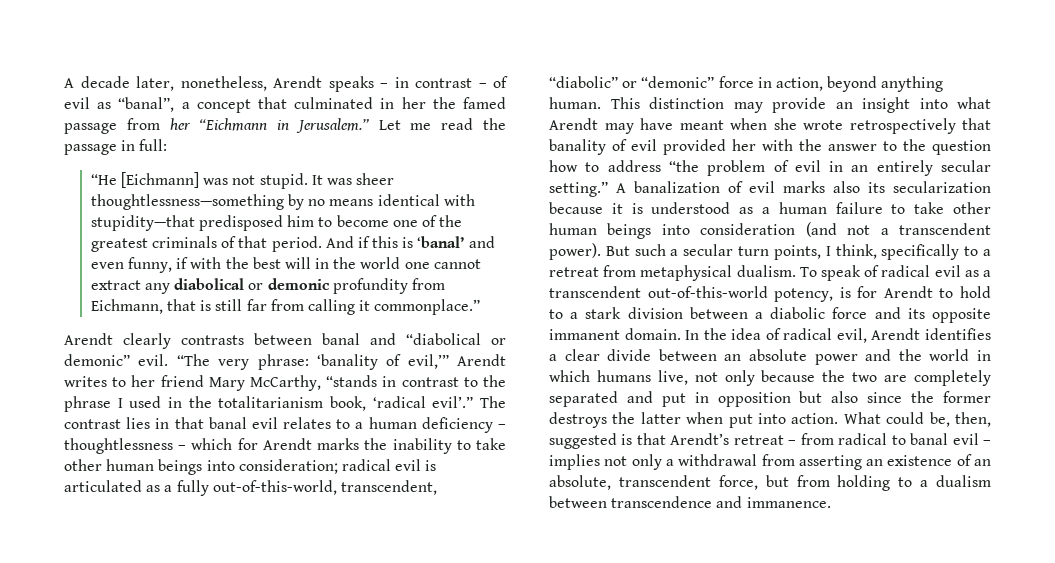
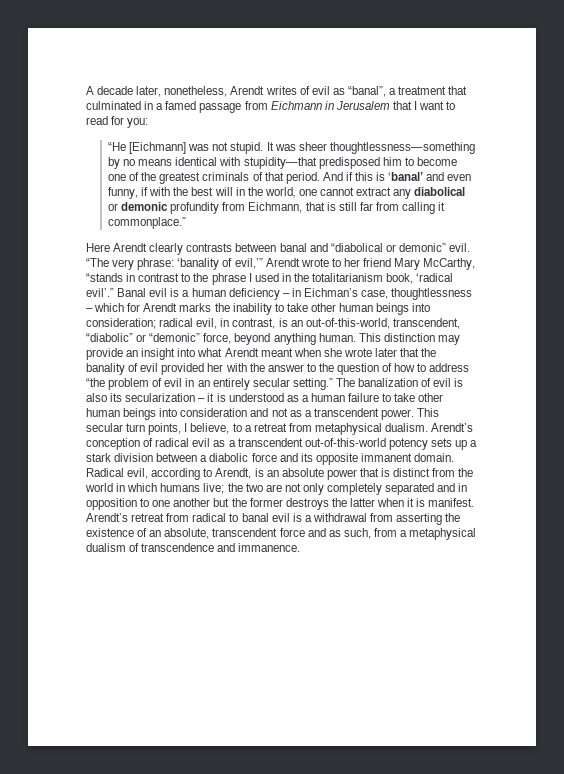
[328,76,487,92] speaks – in contrast – -> [265,86,297,95] writes
[196,99,251,113] concept -> [398,86,447,95] treatment
[401,97,456,109] her the -> [156,103,164,110] a
[169,118,506,133] [64,139,168,155] her “Eichmann in Jerusalem.” Let me read the passage in full: -> [270,101,456,110] [86,116,149,128] Eichmann in Jerusalem that I want to read for you:
[360,257,401,269] world -> [264,187,296,198] world,
(481, 307) none -> [86,243,110,252] Here
[64,376,107,387] writes -> [300,258,329,267] wrote
[480,396,507,408] [64,417,351,429] The contrast lies in that banal evil relates to -> [117,288,180,297] Banal evil is
(507, 426) none -> [291,288,389,299] in Eichman’s case,
[395,459,437,471] [64,480,209,496] evil is articulated as a fully -> [196,318,303,329] evil, in contrast, is an
[718,76,823,91] force in action, -> [203,333,232,344] force,
[604,118,673,134] may have -> (259, 352) none
[849,118,991,134] retrospectively that -> [375,348,437,357] later that the
(991, 147) none -> [382,363,393,372] of
[616,183,626,193] A -> [335,378,355,387] The
[783,181,825,193] marks -> [454,378,464,387] is
[549,202,603,214] because -> [198,398,206,402] –
[805,222,991,237] [549,243,679,260] (and not a transcendent power). But such a -> [250,408,440,420] and not as a transcendent power. This
[835,244,960,260] think, specifically -> [190,423,230,434] believe,
[799,265,861,281] To speak -> [431,423,474,432] [86,438,140,450] Arendt’s conception
[774,286,991,302] [549,309,563,319] potency, is for Arendt to hold to -> [388,438,468,450] potency sets up
[685,328,991,343] [549,349,892,365] In the idea of radical evil, Arendt identifies a clear divide between an absolute power and -> [86,468,456,480] Radical evil, according to Arendt, is an absolute power that is distinct from
[657,370,816,386] live, not only because -> [203,483,225,494] live;
(908, 378) none -> [284,483,324,495] not only
[661,393,686,407] put -> (456, 487) none
[799,391,903,403] but also since -> [140,498,230,507] to one another but
[728,412,991,428] [549,433,666,449] put into action. What could be, then, suggested is that -> [407,498,475,507] it is manifest.
[788,440,797,445] – -> (165, 517) none
[982,440,991,445] [549,454,662,470] – implies not only -> [292,513,302,522] is
[866,459,884,466] an -> [445,513,461,522] the
[718,475,991,491] [549,496,607,508] force, but from holding to a dualism between -> [279,528,477,540] [86,543,140,552] force and as such, from a metaphysical dualism of

